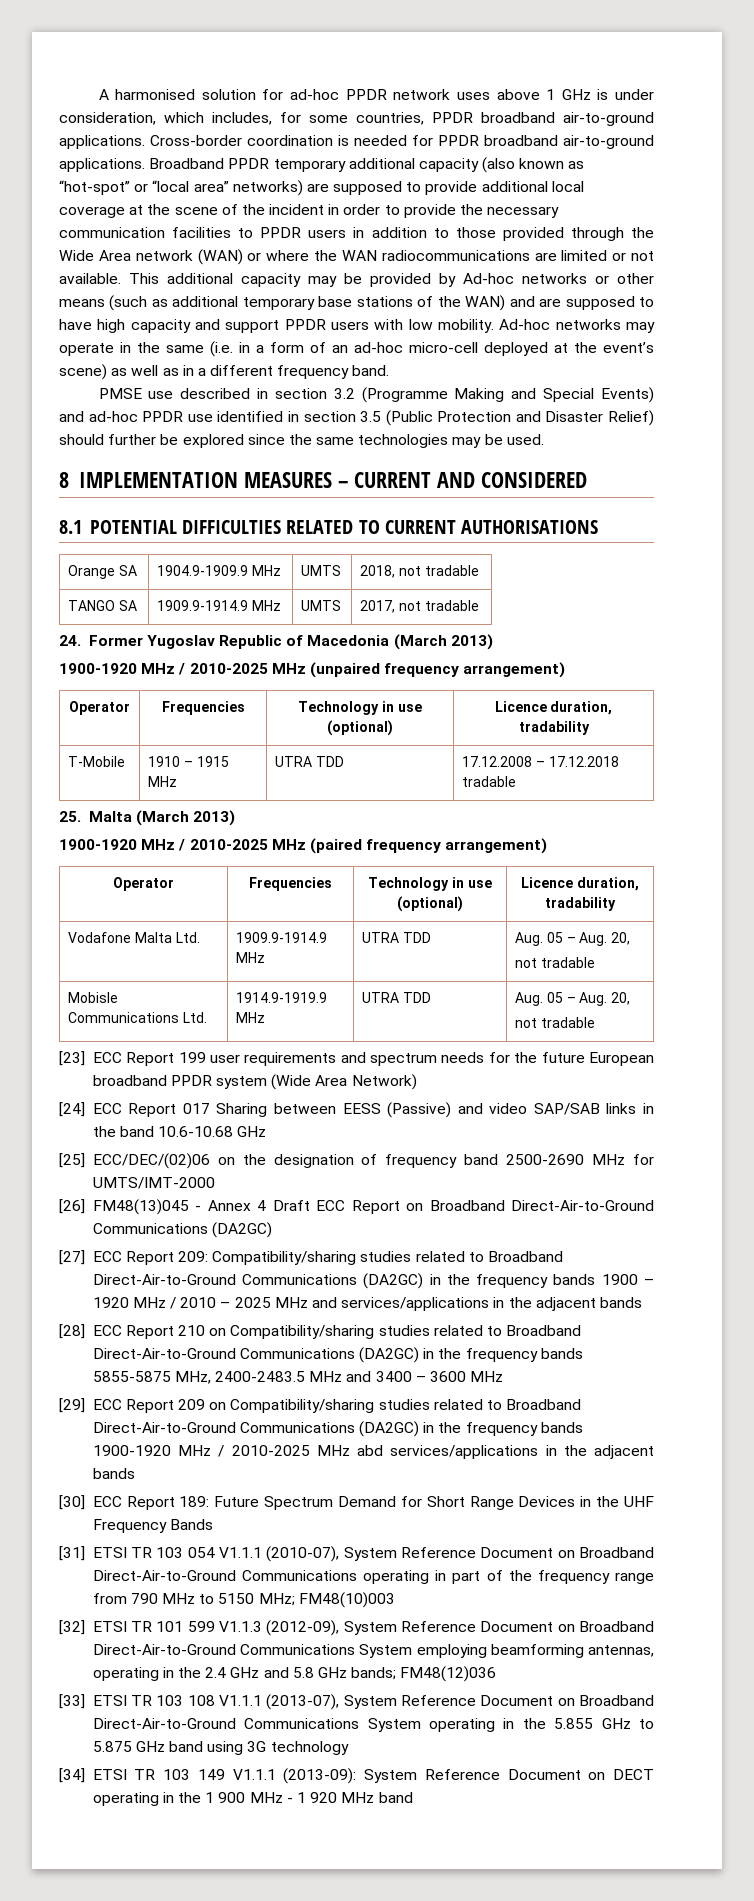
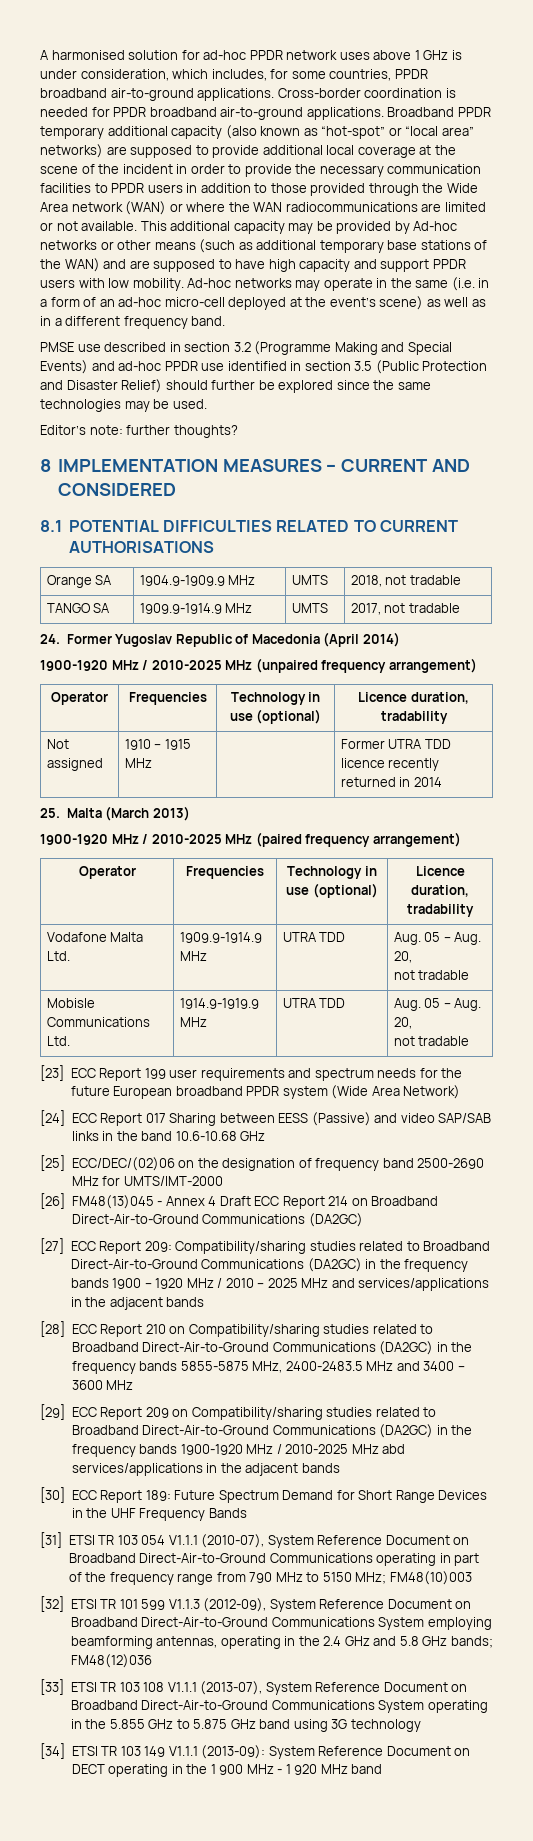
(544, 439) none -> [40,425,238,438] // Editor’s note: further thoughts?
[393,634,493,650] (March 2013) -> [323,632,400,647] (April 2014)
[68,756,126,767] T-Mobile -> [46,739,69,749] [46,758,103,771] Not assigned
[275,756,344,767] [462,756,619,767] [462,776,517,787] UTRA TDD | 17.12.2008 – 17.12.2018 tradable -> [340,739,451,749] [340,758,440,771] [340,777,442,787] | Former UTRA TDD licence recently returned in 2014
(400, 1207) none -> [328,1196,349,1206] 214

